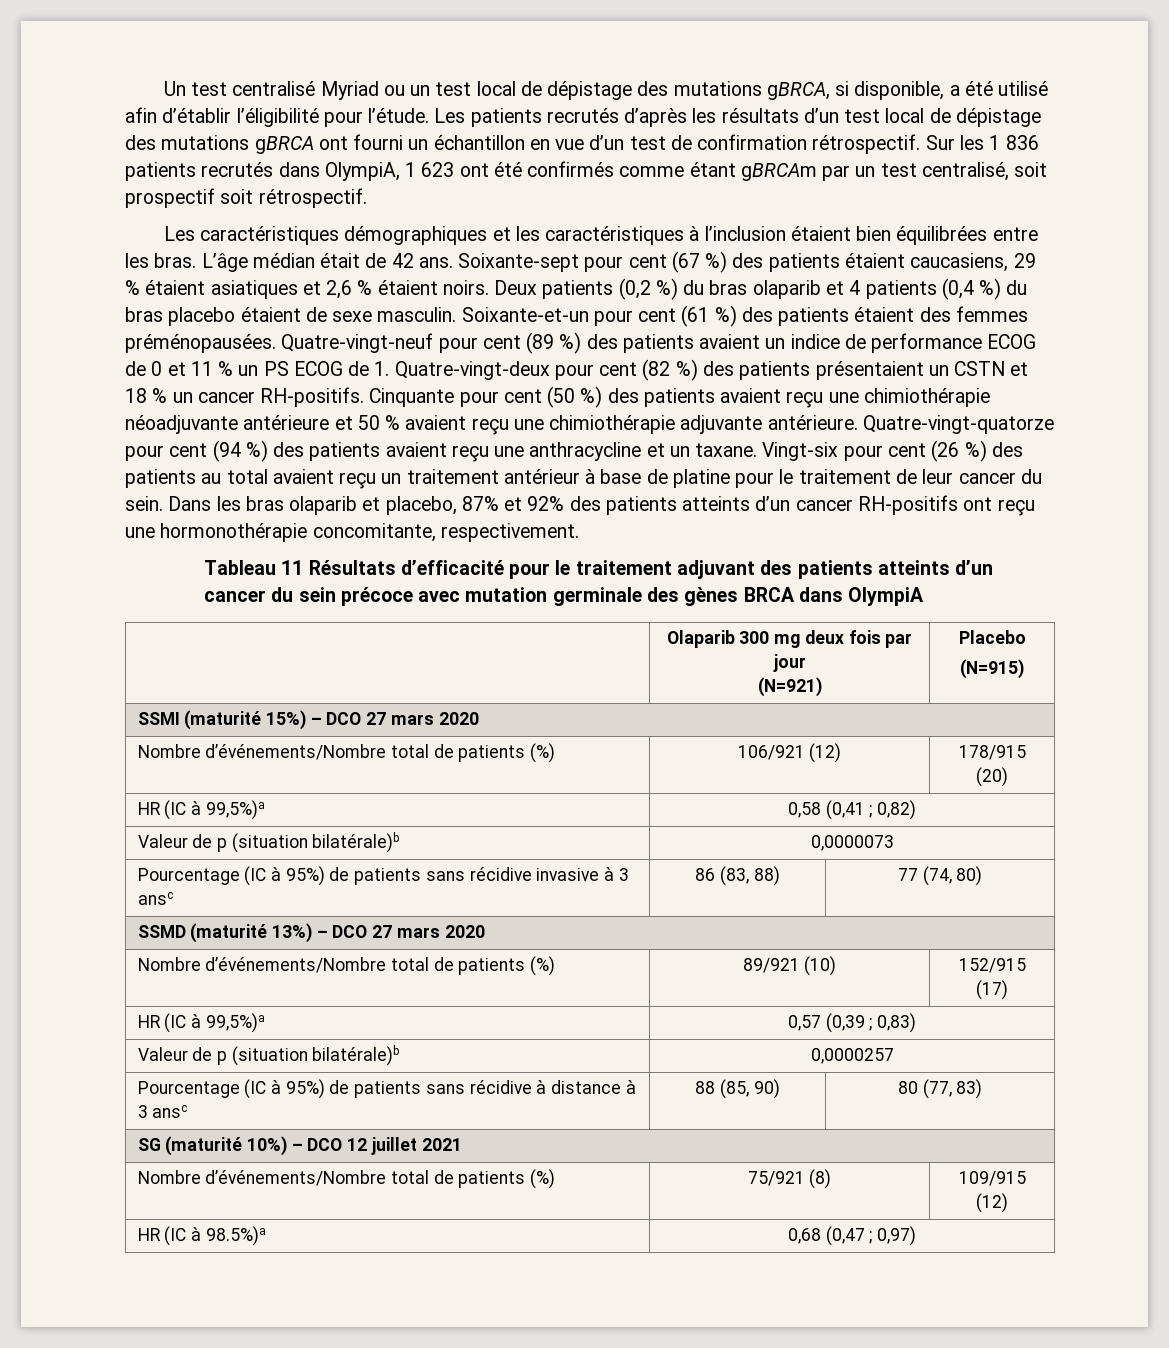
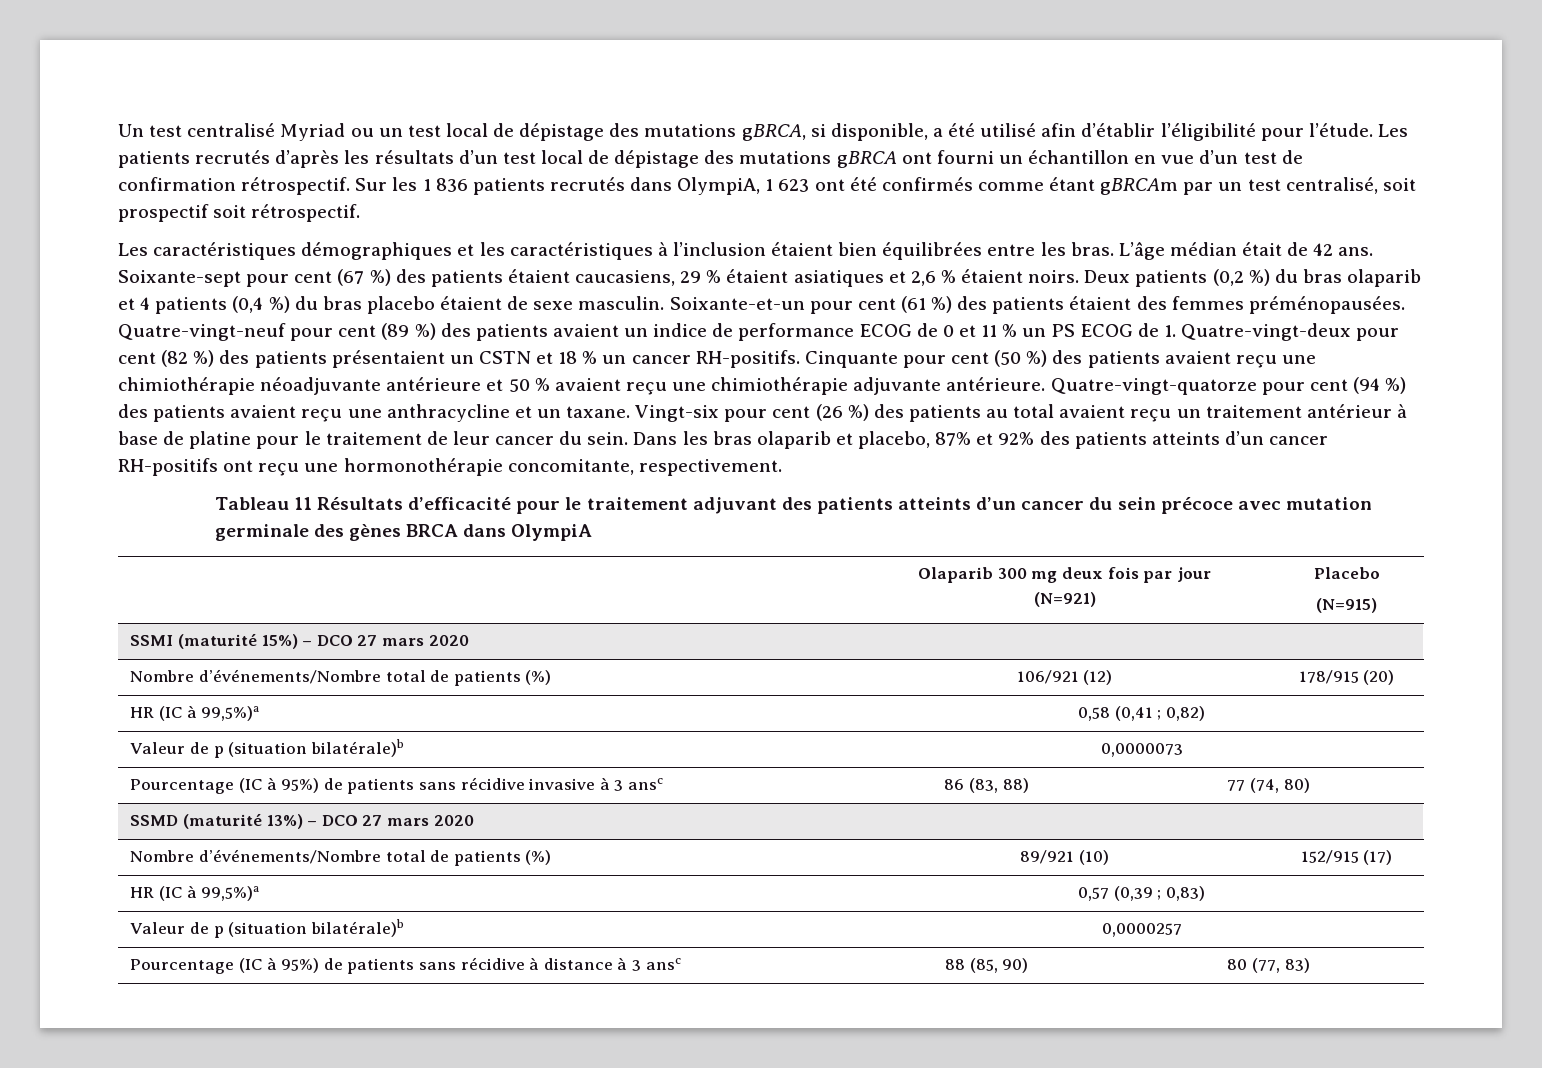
[137,1136,462,1156] [137,1169,556,1189] [747,1169,832,1189] [958,1171,1026,1186] [976,1193,1008,1213] [137,1226,266,1246] [787,1226,917,1246] // SG (maturité 10%) – DCO 12 juillet 2021 // Nombre d’événements/Nombre total de patients (%) | 75/921 (8) | 109/915 (12) // HR (IC à 98.5%)a | 0,68 (0,47 ; 0,97) -> (1310, 965) none

